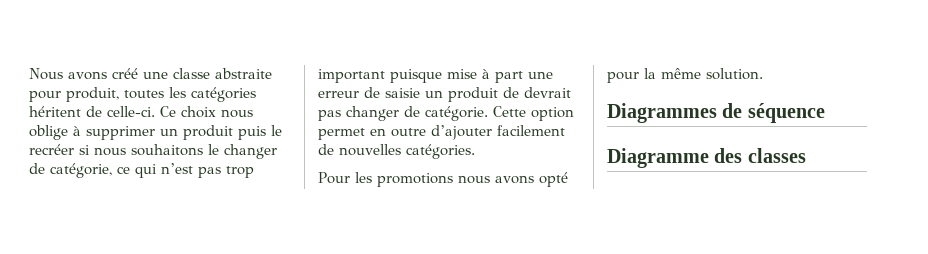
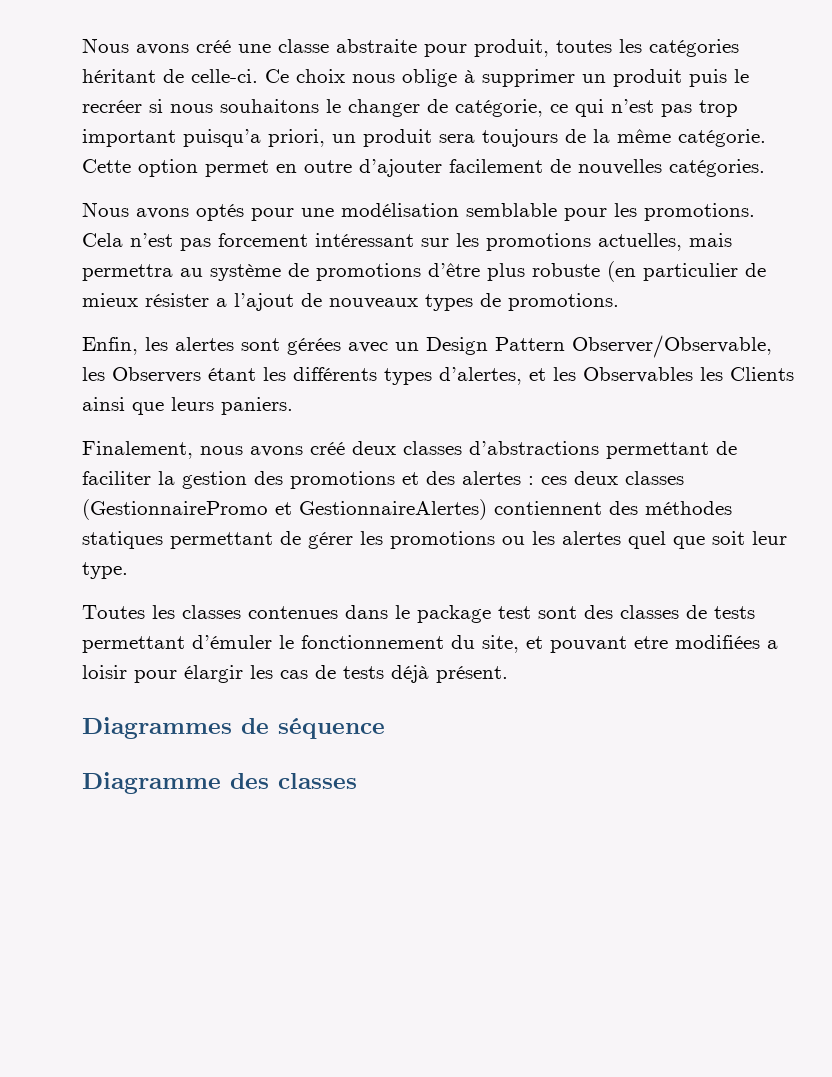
[29,106,81,117] héritent -> [82,69,156,83] héritant
[390,69,553,83] [318,87,571,102] [318,106,420,121] puisque mise à part une erreur de saisie un produit de devrait pas changer de -> [183,129,671,147] puisqu’a priori, un produit sera toujours de la même
[318,172,568,187] [607,68,763,83] Pour les promotions nous avons opté pour la même solution. -> [82,202,755,221] [82,233,732,251] [82,261,766,282] [82,293,619,311] [82,335,772,358] [82,367,794,385] [82,397,293,415] [82,441,737,459] [82,471,684,489] [82,499,732,520] [82,531,787,549] [82,562,128,579] [82,605,755,623] [82,635,778,653] [82,665,508,683] Nous avons optés pour une modélisation semblable pour les promotions. Cela n’est pas forcement intéressant sur les promotions actuelles, mais permettra au système de promotions d’être plus robuste (en particulier de mieux résister a l’ajout de nouveaux types de promotions. // Enfin, les alertes sont gérées avec un Design Pattern Observer/Observable, les Observers étant les différents types d’alertes, et les Observables les Clients ainsi que leurs paniers. // Finalement, nous avons créé deux classes d’abstractions permettant de faciliter la gestion des promotions et des alertes : ces deux classes (GestionnairePromo et GestionnaireAlertes) contiennent des méthodes statiques permettant de gérer les promotions ou les alertes quel que soit leur type. // Toutes les classes contenues dans le package test sont des classes de tests permettant d’émuler le fonctionnement du site, et pouvant etre modifiées a loisir pour élargir les cas de tests déjà présent.

